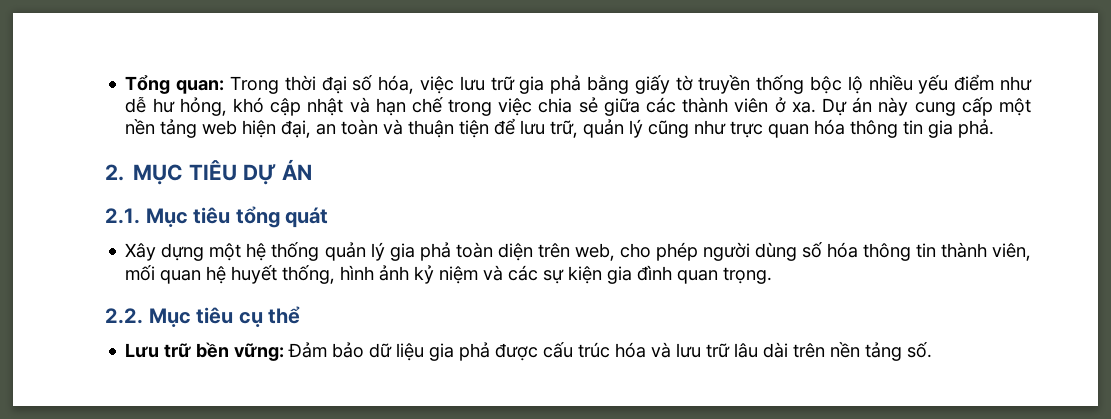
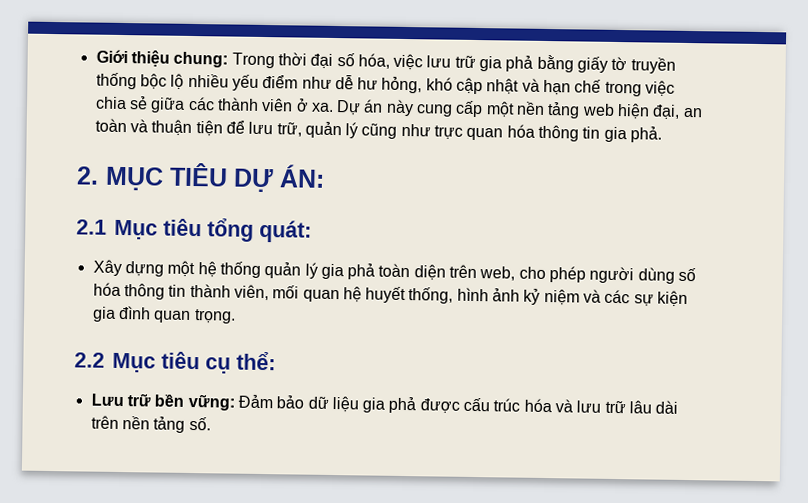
[125,75,225,94] Tổng quan: -> [95,49,229,68] Giới thiệu chung:
[281,159,312,180] [105,208,140,224] ÁN // 2.1. -> [279,164,325,188] [76,219,107,235] ÁN: // 2.1
[285,207,329,228] quát -> [259,219,312,243] quát:
[105,308,143,324] 2.2. -> [74,352,105,368] 2.2
[268,306,301,324] thể -> [236,351,276,371] thể:

